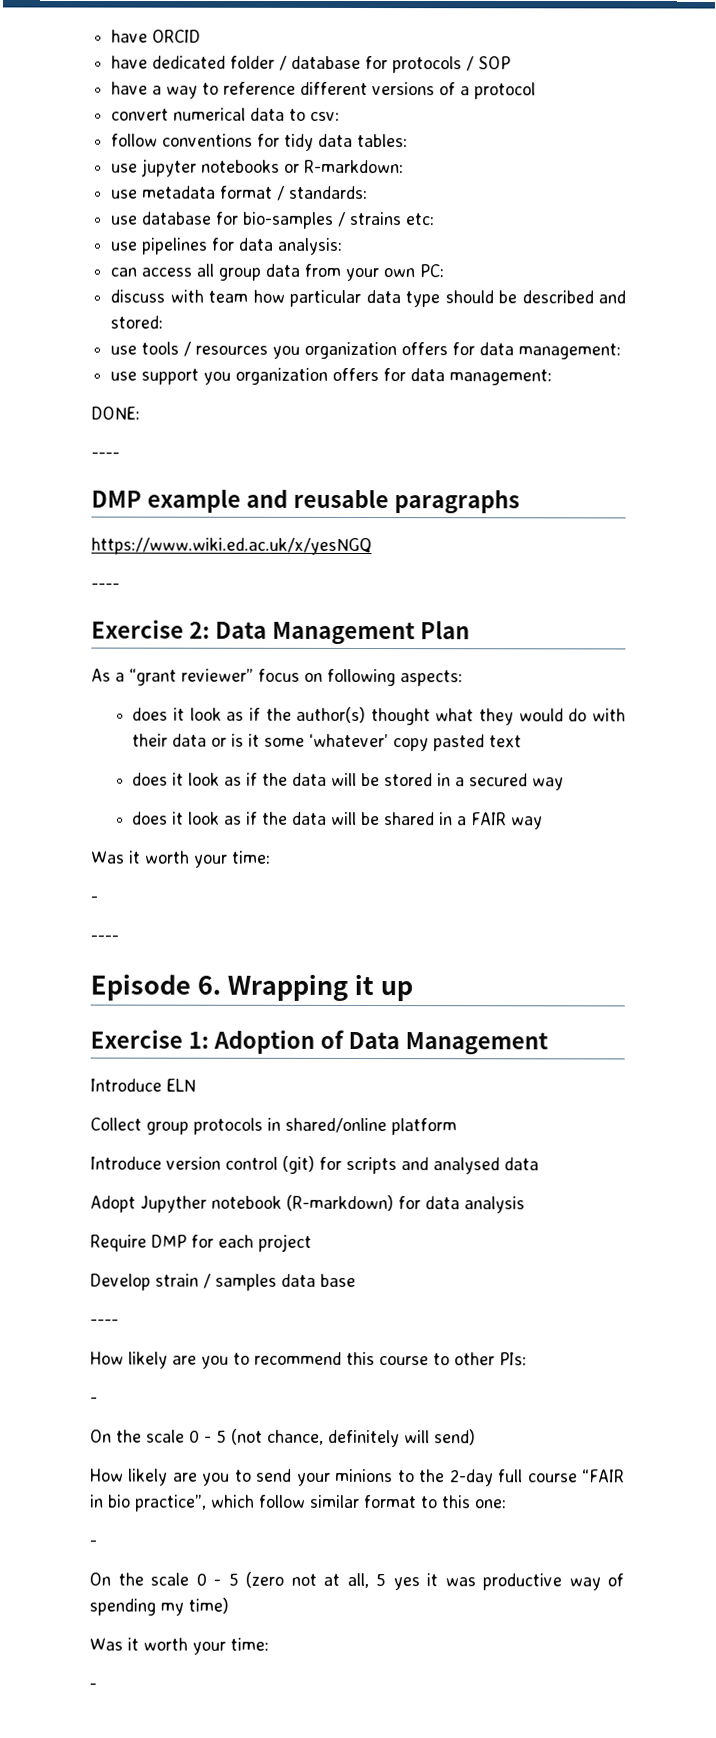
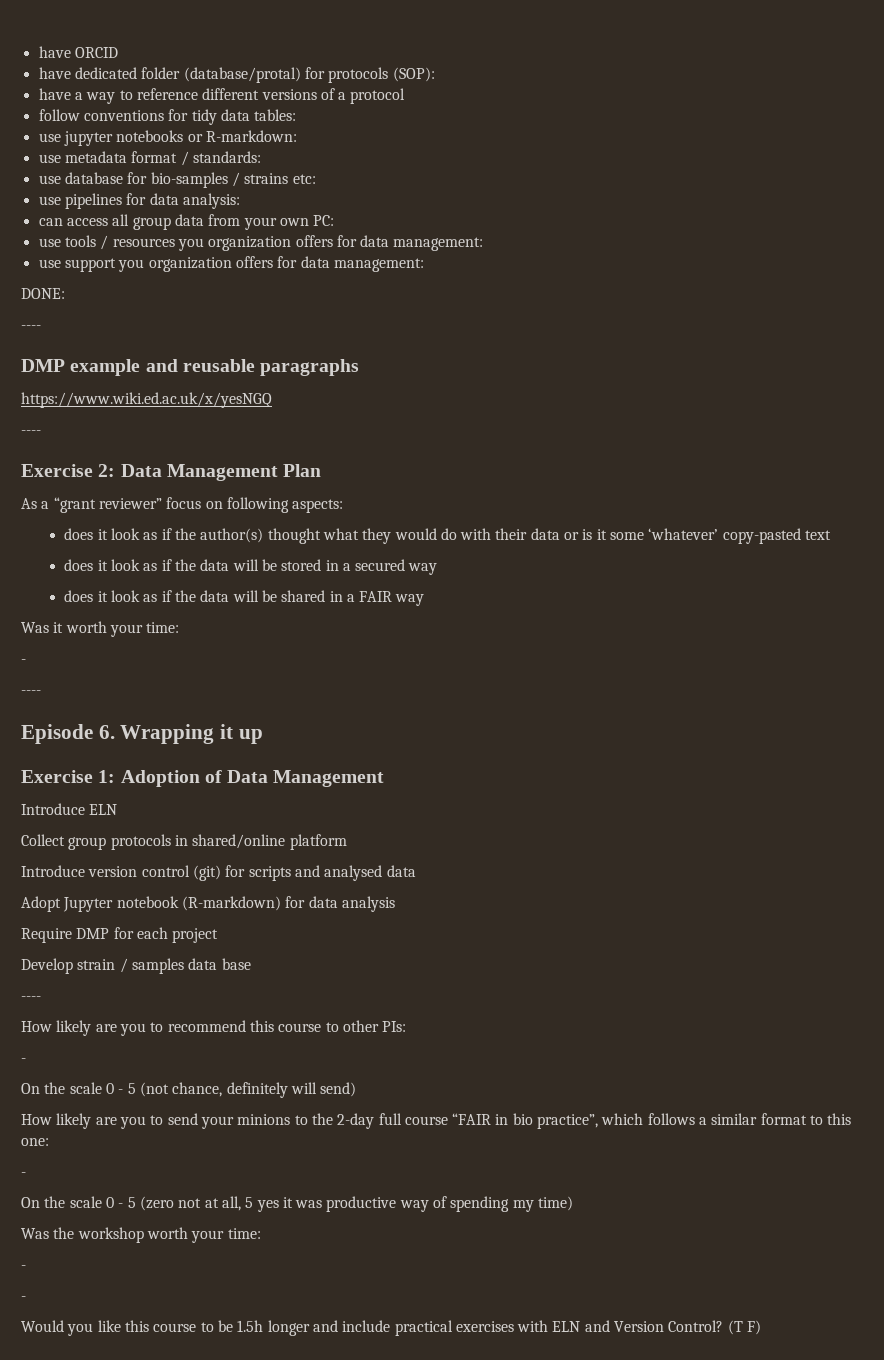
[279,55,512,74] / database for protocols / SOP -> [183,67,435,83] (database/protal) for protocols (SOP):
[111,107,341,121] // convert numerical data to csv: -> (406, 96) none
[110,289,627,308] [110,315,164,329] // discuss with team how particular data type should be described and stored: -> (335, 220) none
[393,734,486,752] copy pasted -> [722,528,801,544] copy-pasted
[140,1195,207,1213] Jupyther -> [63,897,114,912] Jupyter
[258,1494,306,1508] follow -> [647,1113,708,1125] follows a
[127,1637,269,1655] [89,1682,97,1690] it worth your time: // - -> [53,1227,261,1243] [21,1265,26,1270] [21,1296,26,1301] [21,1320,762,1336] the workshop worth your time: // - // - // Would you like this course to be 1.5h longer and include practical exercises with ELN and Version Control? (T F)

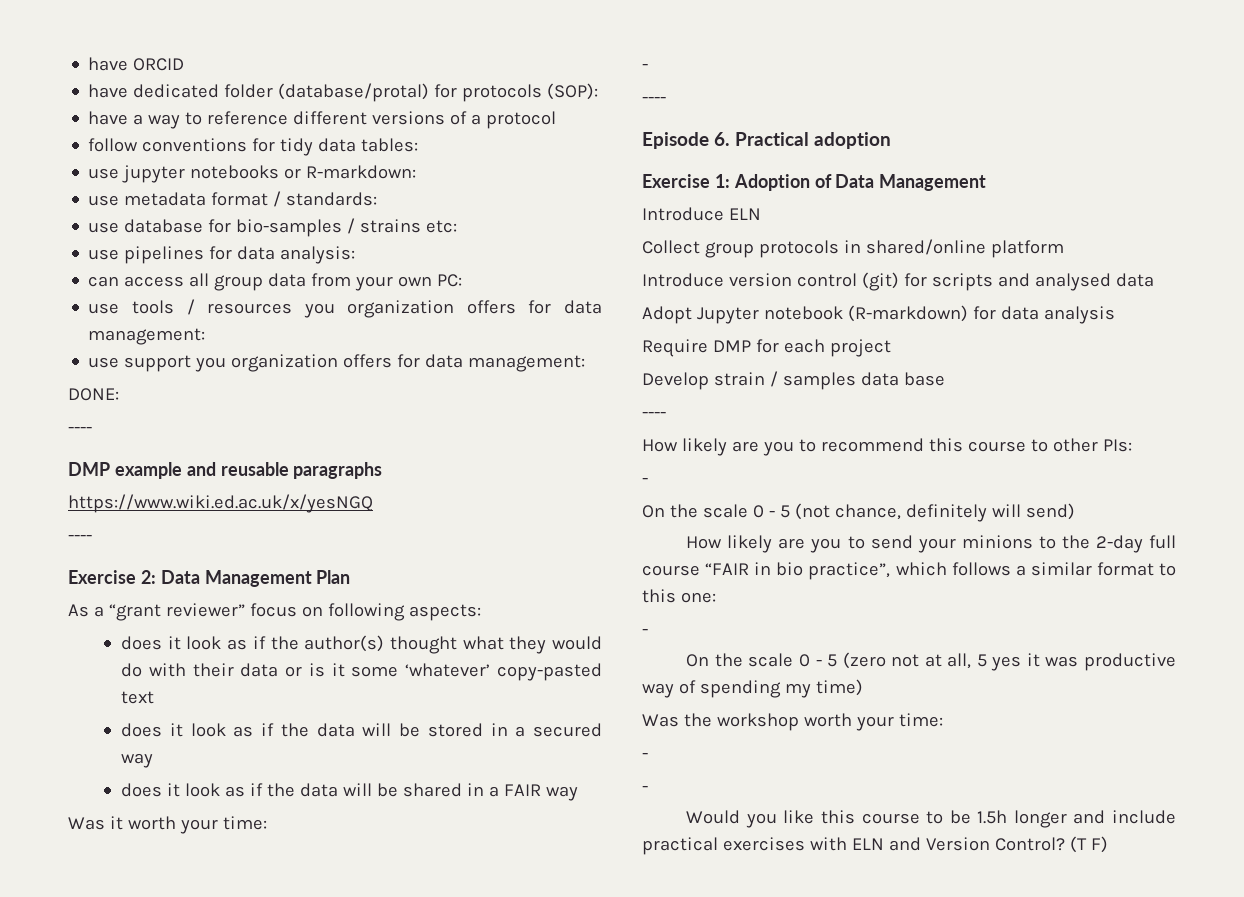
[120,724,263,744] Wrapping it up -> [735,132,891,149] Practical adoption

